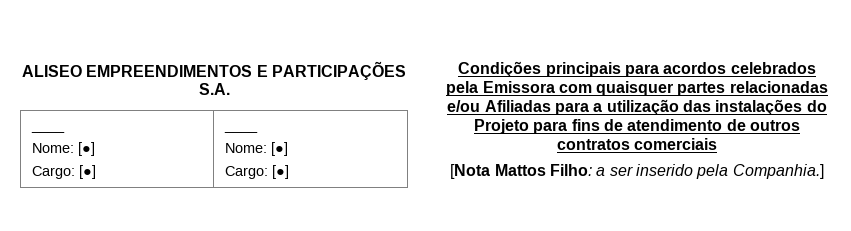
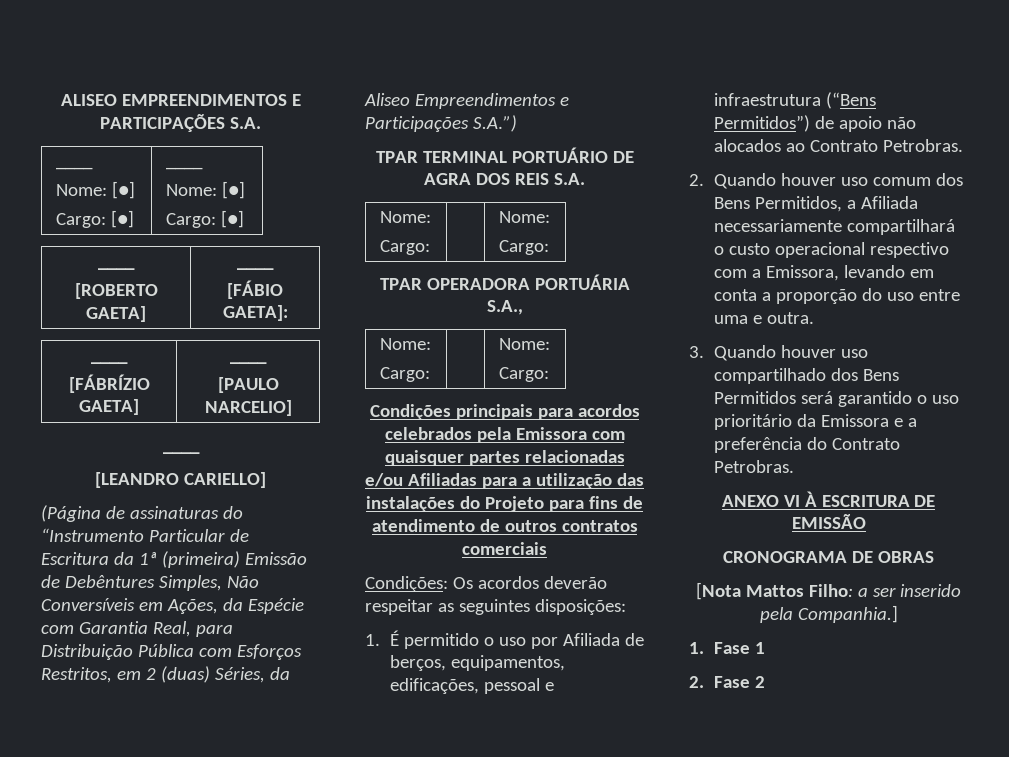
(289, 172) none -> [98,267,135,270] [74,283,158,299] [86,306,146,322] [237,267,274,270] [227,280,283,299] [222,305,288,321] [91,361,128,364] [68,374,150,393] [79,399,139,415] [230,361,267,364] [217,377,279,393] [204,400,292,416] [162,451,200,454] [95,472,266,488] [41,505,243,522] [41,528,249,542] [41,551,307,568] [41,575,259,591] [41,598,304,614] [41,621,233,637] [41,644,302,660] [41,666,290,683] [364,93,569,109] [365,115,517,132] [375,147,634,163] [424,173,585,185] [379,211,431,223] [379,240,430,255] [498,211,550,223] [498,240,549,255] [379,274,630,290] [486,300,523,315] [379,338,431,350] [379,367,430,382] [498,338,550,350] [498,367,549,382] // ____ // [ROBERTO GAETA] | ____ // [FÁBIO GAETA]: // ____ // [FÁBRÍZIO GAETA] | ____ // [PAULO NARCELIO] // ____ // [LEANDRO CARIELLO] // (Página de assinaturas do “Instrumento Particular de Escritura da 1ª (primeira) Emissão de Debêntures Simples, Não Conversíveis em Ações, da Espécie com Garantia Real, para Distribuição Pública com Esforços Restritos, em 2 (duas) Séries, da Aliseo Empreendimentos e Participações S.A.”) // TPAR TERMINAL PORTUÁRIO DE AGRA DOS REIS S.A. // Nome: // Cargo: | | Nome: // Cargo: // TPAR OPERADORA PORTUÁRIA S.A., // Nome: // Cargo: | | Nome: // Cargo:
(718, 144) none -> [365,576,607,592] [365,599,626,615] [365,630,644,649] [389,655,565,671] [389,678,554,694] [713,92,876,109] [713,115,916,132] [713,139,963,152] [689,173,963,189] [713,196,918,212] [713,219,955,235] [713,242,949,258] [713,265,934,281] [713,288,960,304] [713,312,814,324] [689,345,868,361] [713,368,899,384] [713,391,959,407] [713,414,917,430] [713,437,900,453] [713,460,794,473] [721,491,936,507] [791,514,866,529] [723,551,934,563] // Condições: Os acordos deverão respeitar as seguintes disposições: // 1. É permitido o uso por Afiliada de berços, equipamentos, edificações, pessoal e infraestrutura (“Bens Permitidos”) de apoio não alocados ao Contrato Petrobras. // 2. Quando houver uso comum dos Bens Permitidos, a Afiliada necessariamente compartilhará o custo operacional respectivo com a Emissora, levando em conta a proporção do uso entre uma e outra. // 3. Quando houver uso compartilhado dos Bens Permitidos será garantido o uso prioritário da Emissora e a preferência do Contrato Petrobras. // ANEXO VI À ESCRITURA DE EMISSÃO // CRONOGRAMA DE OBRAS
(824, 171) none -> [689,642,765,654] [689,676,765,688] // 1. Fase 1 // 2. Fase 2

